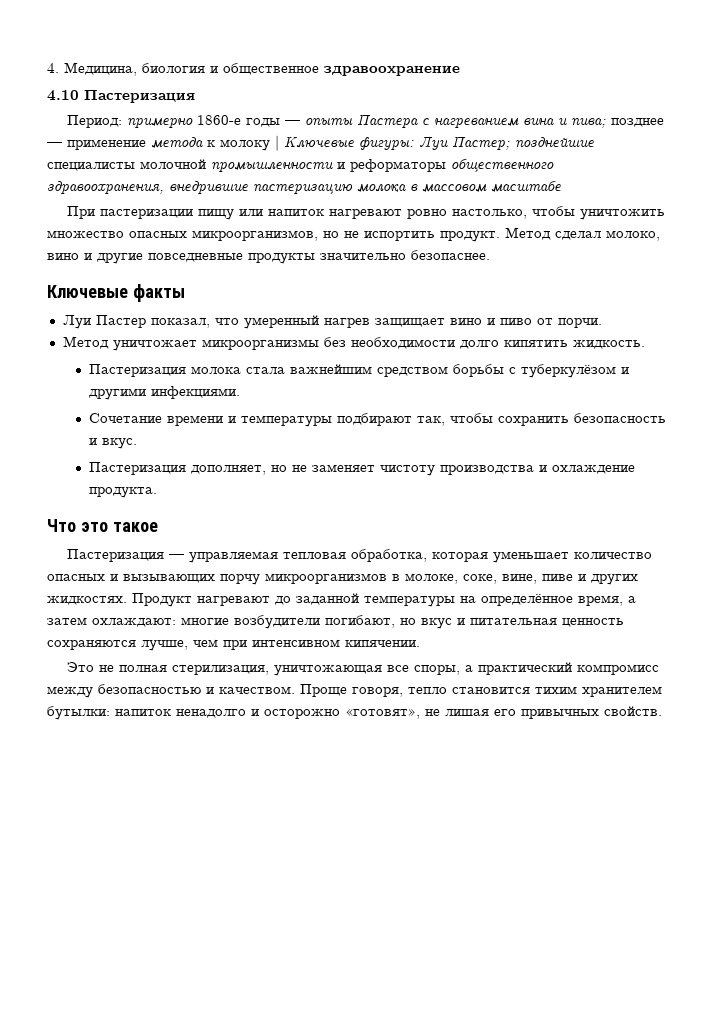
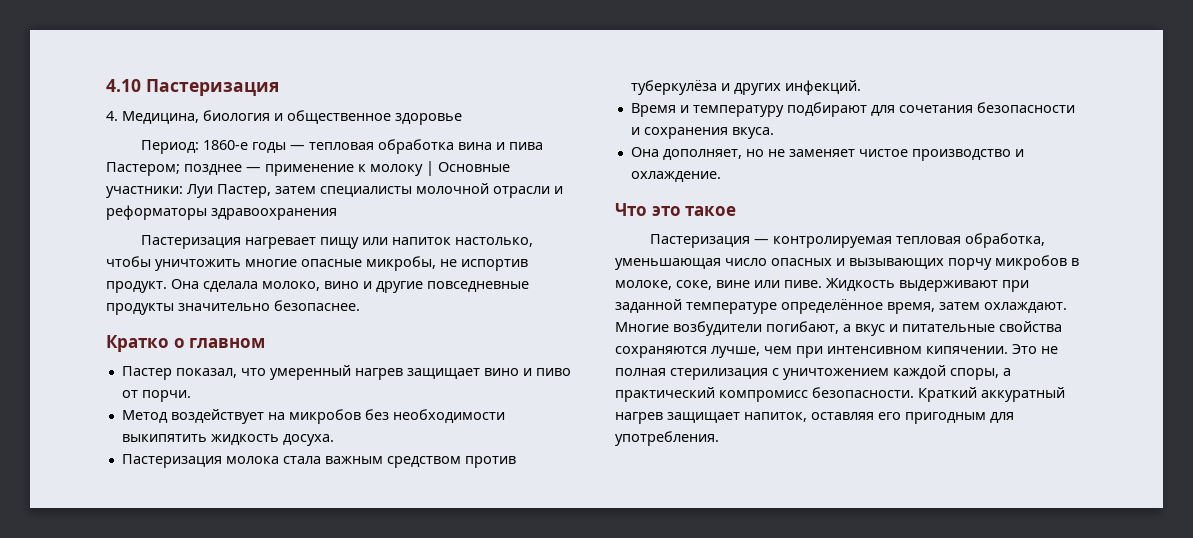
(47, 68) none -> [106,79,279,96] 4.10 Пастеризация //
[324,66,460,76] [47,90,195,103] здравоохранение // 4.10 Пастеризация -> [395,113,462,125] здоровье
[126,118,193,129] примерно -> (200, 147) none
[304,114,606,129] опыты Пастера с нагреванием вина и пива; -> [309,139,544,154] [106,162,180,176] тепловая обработка вина и пива Пастером;
[151,137,203,148] метода -> (354, 170) none
[284,136,594,151] Ключевые фигуры: Луи Пастер; позднейшие -> [438,162,510,172] [106,184,316,198] Основные участники: Луи Пастер, затем
[211,162,333,173] промышленности -> [493,186,550,198] отрасли
[451,158,554,172] [47,180,561,195] [66,206,193,219] общественного здравоохранения, внедрившие пастеризацию молока в массовом масштабе // При пастеризации -> [211,208,337,220] [141,235,317,249] здравоохранения // Пастеризация нагревает
[328,209,447,219] нагревают ровно -> (452, 241) none
[47,227,601,242] множество опасных микроорганизмов, но не испортить продукт. Метод сделал -> [245,256,528,271] [106,279,258,293] многие опасные микробы, не испортив продукт. Она сделала
[47,284,185,302] [62,315,91,329] Ключевые факты // Луи -> [106,335,266,352] Кратко о главном //
[112,337,645,351] [88,364,629,378] [88,386,240,400] [88,413,666,427] [88,438,137,449] [88,462,635,476] [88,487,157,498] уничтожает микроорганизмы без необходимости долго кипятить жидкость. // Пастеризация молока стала важнейшим средством борьбы с туберкулёзом и другими инфекциями. // Сочетание времени и температуры подбирают так, чтобы сохранить безопасность и вкус. // Пастеризация дополняет, но не заменяет чистоту производства и охлаждение продукта. -> [170,409,505,424] [121,434,334,446] [121,454,516,468] [630,80,861,95] [630,102,1075,117] [630,127,774,139] [630,147,1024,161] [630,171,721,182] воздействует на микробов без необходимости выкипятить жидкость досуха. // Пастеризация молока стала важным средством против туберкулёза и других инфекций. // Время и температуру подбирают для сочетания безопасности и сохранения вкуса. // Она дополняет, но не заменяет чистое производство и охлаждение.
[188,551,278,563] управляемая -> [773,236,893,248] контролируемая
[431,551,652,563] которая уменьшает количество -> [615,258,767,270] уменьшающая число
[265,573,387,584] микроорганизмов -> [995,255,1067,270] микробов
[502,574,638,585] [47,593,636,607] [47,617,229,627] вине, пиве и других жидкостях. Продукт нагревают до заданной температуры на определённое время, а затем охлаждают: многие -> [716,278,1029,292] [615,299,1067,314] [615,322,669,332] вине или пиве. Жидкость выдерживают при заданной температуре определённое время, затем охлаждают. Многие
[400,618,416,625] но -> [843,324,851,332] а
[470,618,624,627] питательная ценность -> [902,321,1062,332] питательные свойства
(420, 643) // -> (1008, 350) none
[171,662,659,676] [47,684,662,698] [47,706,662,720] стерилизация, уничтожающая все споры, а практический компромисс между безопасностью и качеством. Проще говоря, тепло становится тихим хранителем бутылки: напиток ненадолго и осторожно «готовят», не лишая его привычных свойств. -> [670,365,1011,380] [615,387,1065,402] [615,412,1014,424] [615,431,719,446] стерилизация с уничтожением каждой споры, а практический компромисс безопасности. Краткий аккуратный нагрев защищает напиток, оставляя его пригодным для употребления.

